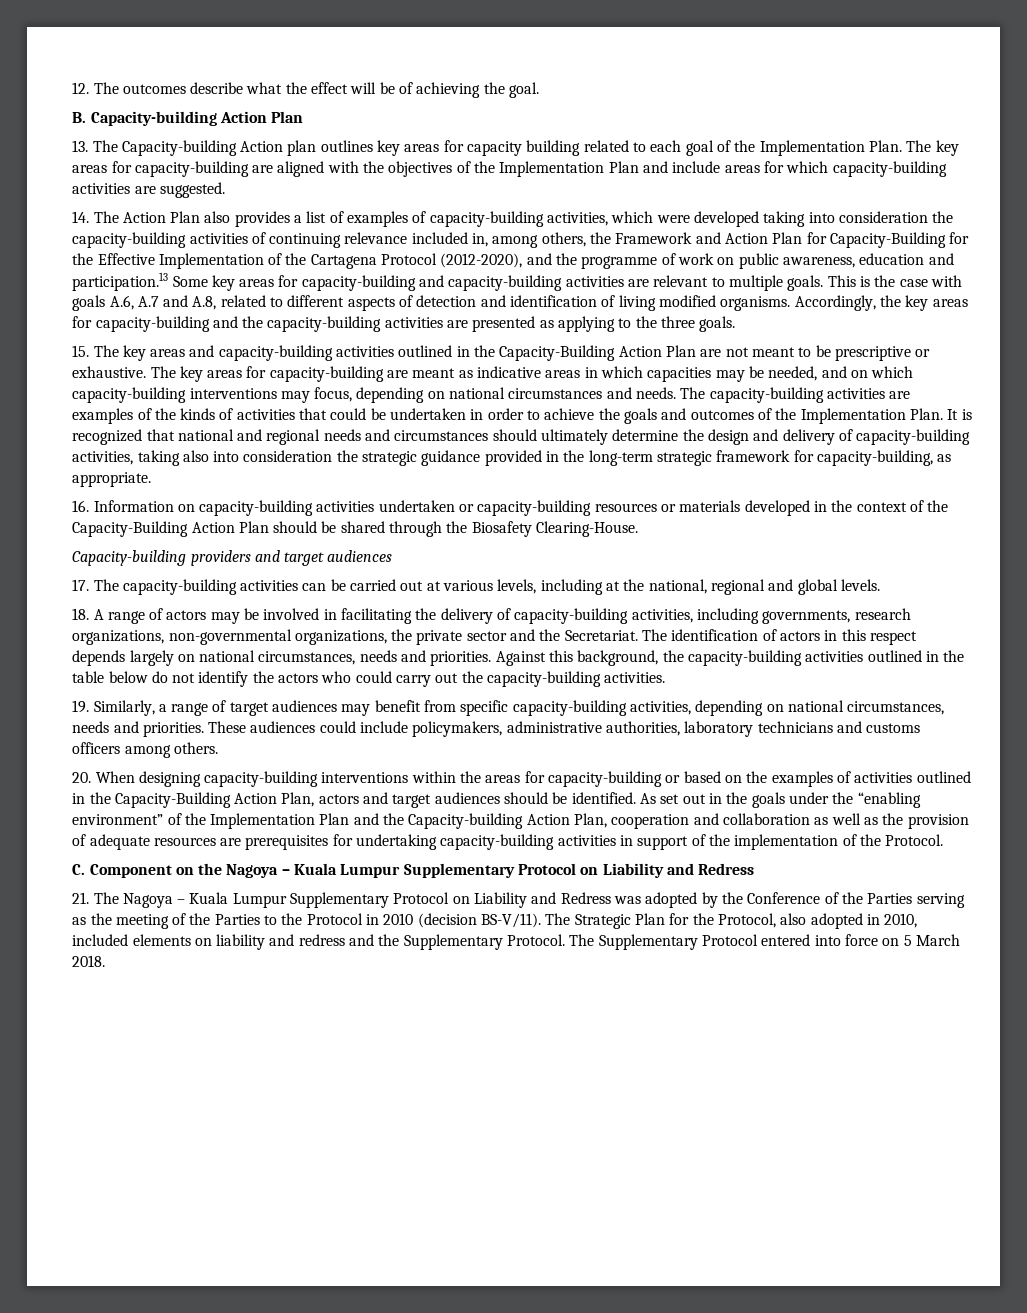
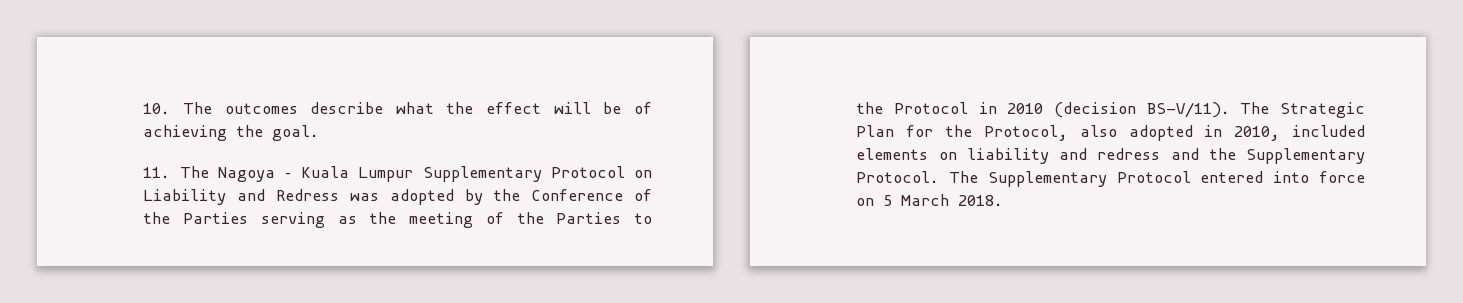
[72,82,90,94] 12. -> [143,103,171,114] 10.
[72,111,304,126] [72,140,959,156] [72,161,947,177] [72,182,225,198] [72,211,954,227] [72,232,970,248] [72,253,954,269] [72,272,962,291] [72,295,968,311] [72,316,736,332] [72,345,931,361] [72,366,914,382] [72,387,911,403] [72,408,972,424] [72,429,971,445] [72,450,952,466] [72,472,152,487] [72,500,949,516] [72,521,639,537] [72,550,393,566] [72,579,880,595] [72,608,911,624] [72,629,917,645] [72,650,965,666] [72,671,666,687] [72,700,945,716] [72,721,921,737] [72,742,218,758] [72,771,971,787] [72,792,921,808] [72,813,969,829] [72,834,944,850] [72,863,755,878] [72,892,90,904] B. Capacity-building Action Plan // 13. The Capacity-building Action plan outlines key areas for capacity building related to each goal of the Implementation Plan. The key areas for capacity-building are aligned with the objectives of the Implementation Plan and include areas for which capacity-building activities are suggested. // 14. The Action Plan also provides a list of examples of capacity-building activities, which were developed taking into consideration the capacity-building activities of continuing relevance included in, among others, the Framework and Action Plan for Capacity-Building for the Effective Implementation of the Cartagena Protocol (2012-2020), and the programme of work on public awareness, education and participation.13 Some key areas for capacity-building and capacity-building activities are relevant to multiple goals. This is the case with goals A.6, A.7 and A.8, related to different aspects of detection and identification of living modified organisms. Accordingly, the key areas for capacity-building and the capacity-building activities are presented as applying to the three goals. // 15. The key areas and capacity-building activities outlined in the Capacity-Building Action Plan are not meant to be prescriptive or exhaustive. The key areas for capacity-building are meant as indicative areas in which capacities may be needed, and on which capacity-building interventions may focus, depending on national circumstances and needs. The capacity-building activities are examples of the kinds of activities that could be undertaken in order to achieve the goals and outcomes of the Implementation Plan. It is recognized that national and regional needs and circumstances should ultimately determine the design and delivery of capacity-building activities, taking also into consideration the strategic guidance provided in the long-term strategic framework for capacity-building, as appropriate. // 16. Information on capacity-building activities undertaken or capacity-building resources or materials developed in the context of the Capacity-Building Action Plan should be shared through the Biosafety Clearing-House. // Capacity-building providers and target audiences // 17. The capacity-building activities can be carried out at various levels, including at the national, regional and global levels. // 18. A range of actors may be involved in facilitating the delivery of capacity-building activities, including governments, research organizations, non-governmental organizations, the private sector and the Secretariat. The identification of actors in this respect depends largely on national circumstances, needs and priorities. Against this background, the capacity-building activities outlined in the table below do not identify the actors who could carry out the capacity-building activities. // 19. Similarly, a range of target audiences may benefit from specific capacity-building activities, depending on national circumstances, needs and priorities. These audiences could include policymakers, administrative authorities, laboratory technicians and customs officers among others. // 20. When designing capacity-building interventions within the areas for capacity-building or based on the examples of activities outlined in the Capacity-Building Action Plan, actors and target audiences should be identified. As set out in the goals under the “enabling environment” of the Implementation Plan and the Capacity-building Action Plan, cooperation and collaboration as well as the provision of adequate resources are prerequisites for undertaking capacity-building activities in support of the implementation of the Protocol. // C. Component on the Nagoya – Kuala Lumpur Supplementary Protocol on Liability and Redress // 21. -> [143,167,171,178] 11.

